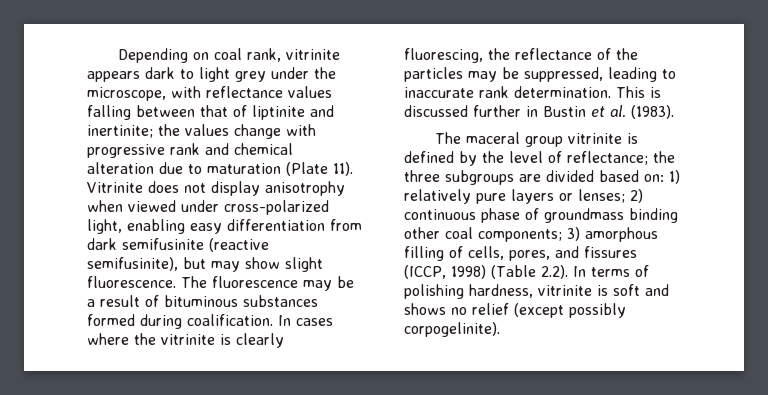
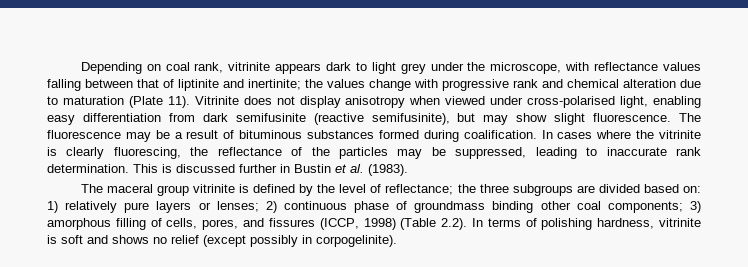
[265,181,345,196] anisotrophy -> [345,96,406,108] anisotropy
[224,200,329,215] cross-polarized -> [527,96,616,108] cross-polarised
(626, 310) none -> [302,235,312,244] in

